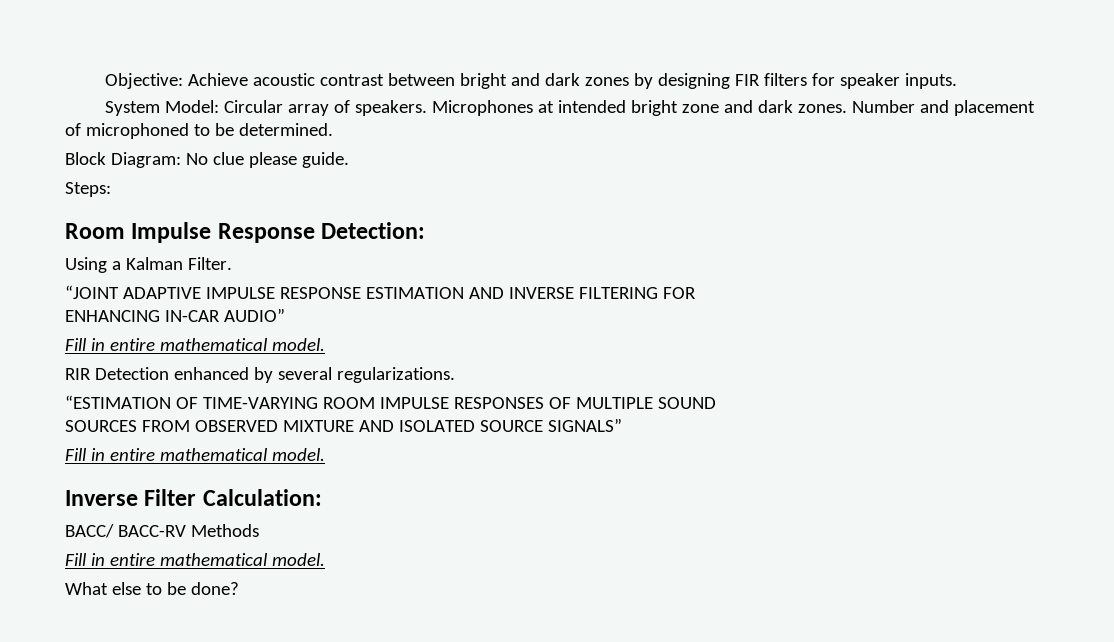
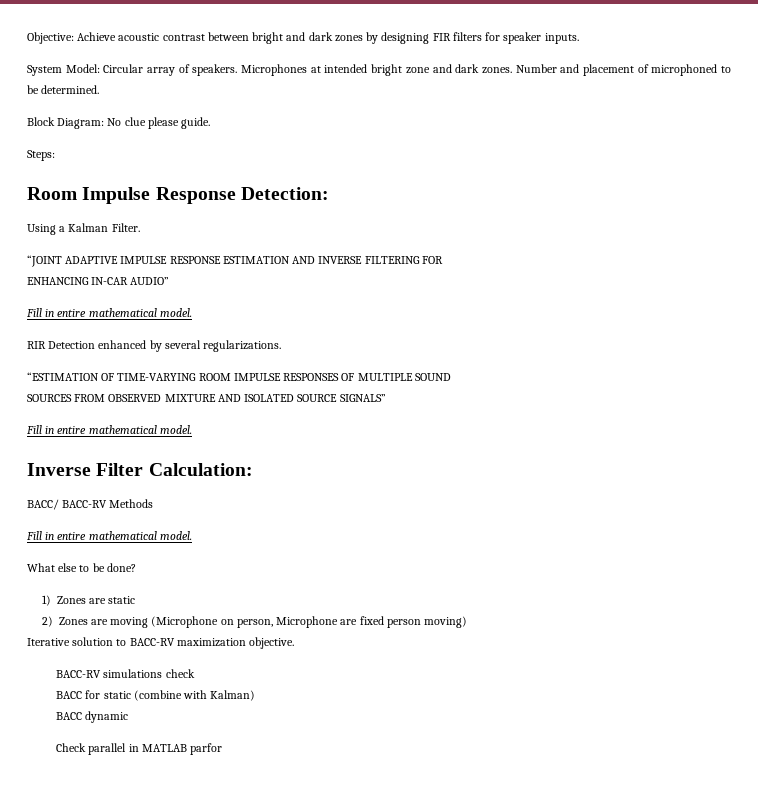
(239, 588) none -> [41,595,136,606] [41,616,468,628] [27,637,295,649] [56,669,195,678] [56,690,256,701] [56,711,129,723] [56,743,223,755] // 1) Zones are static // 2) Zones are moving (Microphone on person, Microphone are fixed person moving) // Iterative solution to BACC-RV maximization objective. // BACC-RV simulations check // BACC for static (combine with Kalman) // BACC dynamic // Check parallel in MATLAB parfor

